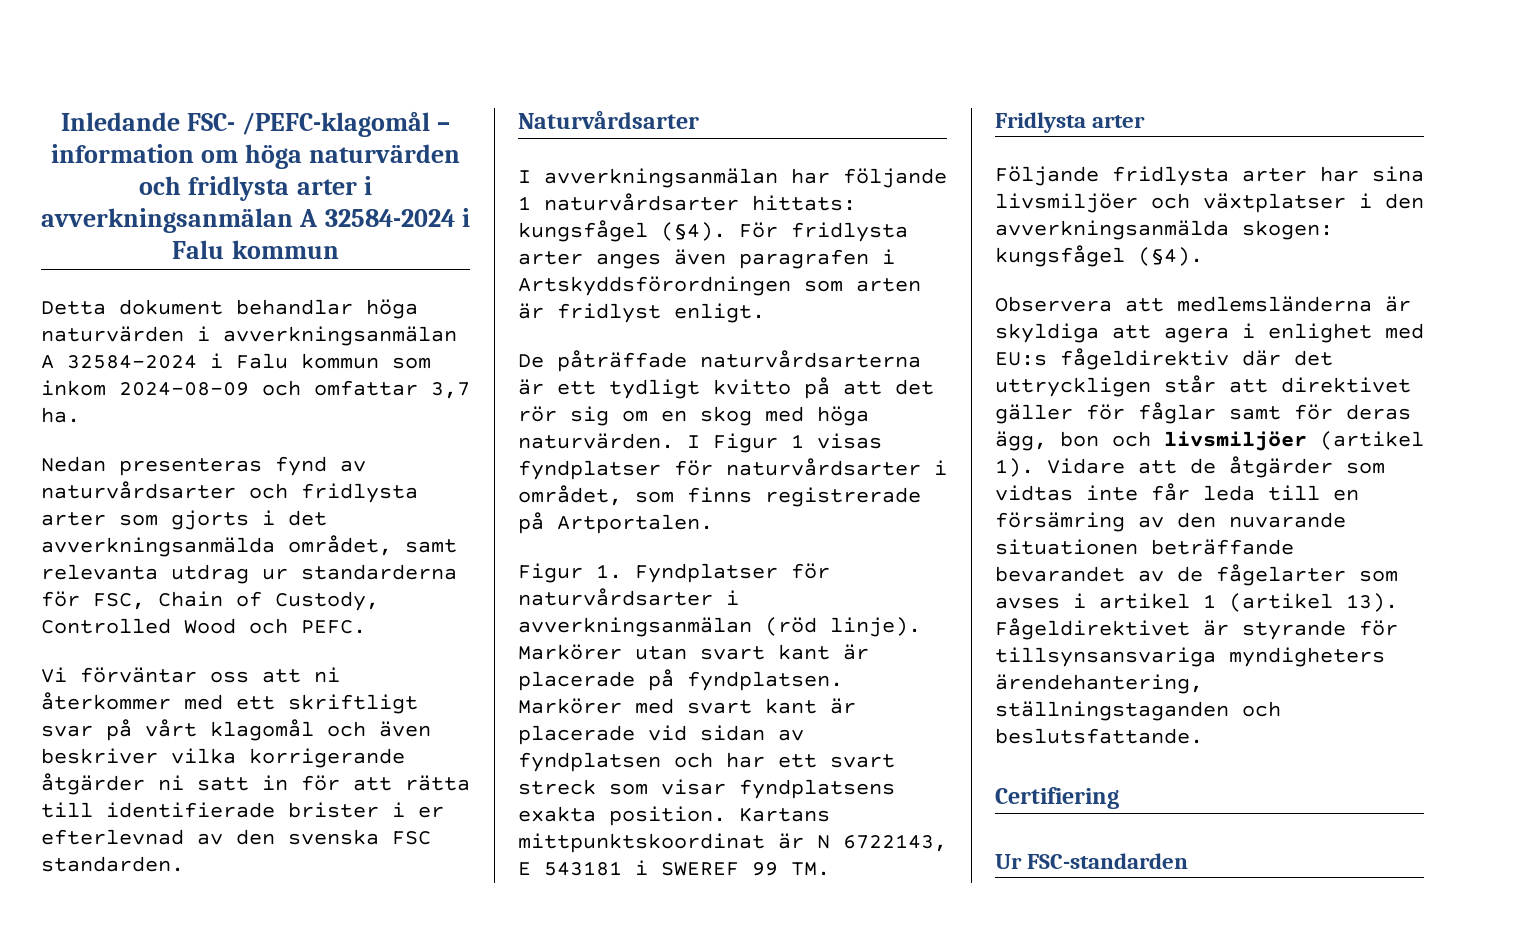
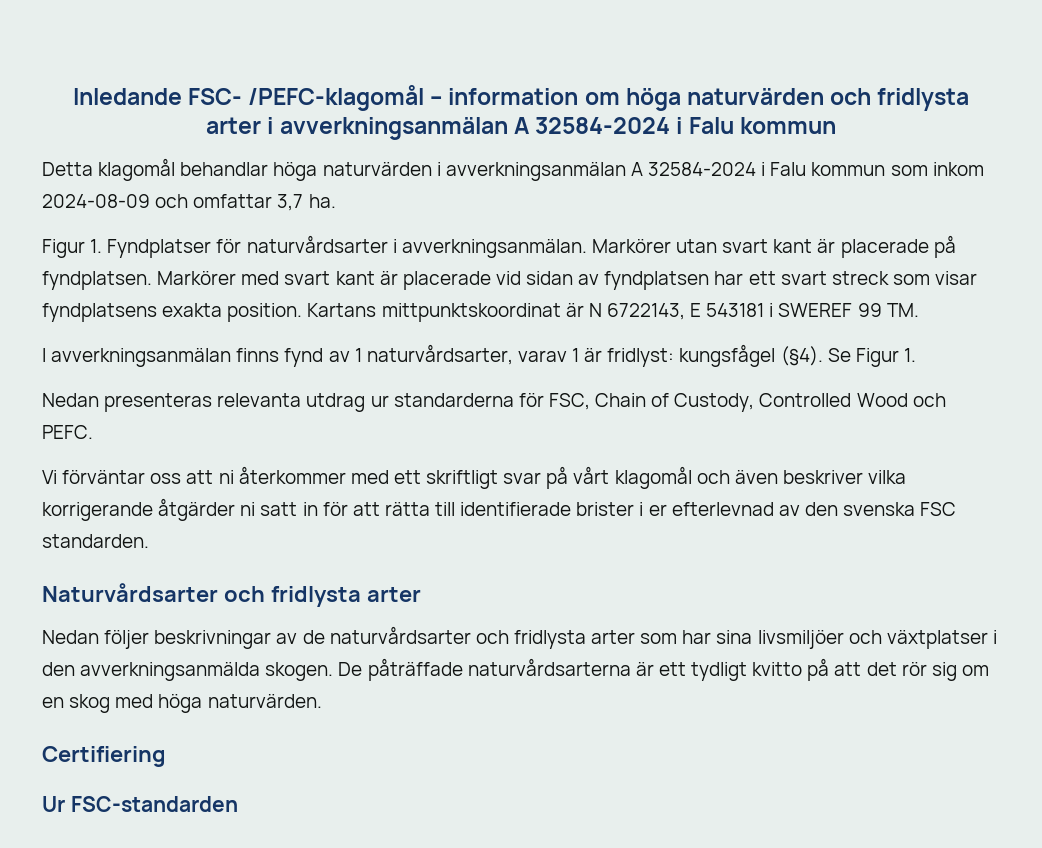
[119,299,223,315] dokument -> [98,158,176,181] klagomål
[41,456,366,476] [41,481,418,503] [41,510,327,530] [41,535,457,557] Nedan presenteras fynd av naturvårdsarter och fridlysta arter som gjorts i det avverkningsanmälda området, samt -> [42,235,956,258] [42,271,978,290] [42,303,919,322] [42,344,916,367] [42,393,213,412] Figur 1. Fyndplatser för naturvårdsarter i avverkningsanmälan. Markörer utan svart kant är placerade på fyndplatsen. Markörer med svart kant är placerade vid sidan av fyndplatsen har ett svart streck som visar fyndplatsens exakta position. Kartans mittpunktskoordinat är N 6722143, E 543181 i SWEREF 99 TM. // I avverkningsanmälan finns fynd av 1 naturvårdsarter, varav 1 är fridlyst: kungsfågel (§4). Se Figur 1. // Nedan presenteras
[518,168,947,188] [518,193,856,211] [518,220,908,242] [518,249,895,269] [518,276,921,296] [518,303,765,323] // I avverkningsanmälan har följande 1 naturvårdsarter hittats: kungsfågel (§4). För fridlysta arter anges även paragrafen i Artskyddsförordningen som arten är fridlyst enligt. // -> [223,586,421,607] [42,626,997,649] [42,662,334,681] och fridlysta arter // Nedan följer beskrivningar av de naturvårdsarter och fridlysta arter som har sina livsmiljöer och växtplatser i den avverkningsanmälda skogen.
[687,433,882,453] [518,458,947,480] [518,485,921,507] [518,512,713,534] [518,563,830,583] [518,588,739,606] [518,617,921,637] [518,644,869,660] [518,669,843,691] [518,698,856,714] [518,725,804,745] [518,752,895,772] [518,779,895,799] [518,806,830,826] [518,833,947,853] [518,860,830,876] [995,112,1146,133] [995,166,1424,186] [995,193,1424,213] [995,220,1333,240] [995,245,1203,267] [995,296,1411,312] [995,323,1424,343] [995,348,1333,370] [995,375,1411,397] [995,402,1411,424] [995,431,1424,451] [995,456,1385,478] [995,483,1359,501] [995,512,1346,532] [995,539,1294,555] [995,564,1398,586] [995,593,1398,612] [995,618,1398,640] [995,647,1385,667] [995,674,1203,694] [995,701,1281,721] [995,728,1203,744] I Figur 1 visas fyndplatser för naturvårdsarter i området, som finns registrerade på Artportalen. // Figur 1. Fyndplatser för naturvårdsarter i avverkningsanmälan (röd linje). Markörer utan svart kant är placerade på fyndplatsen. Markörer med svart kant är placerade vid sidan av fyndplatsen och har ett svart streck som visar fyndplatsens exakta position. Kartans mittpunktskoordinat är N 6722143, E 543181 i SWEREF 99 TM. // Fridlysta arter // Följande fridlysta arter har sina livsmiljöer och växtplatser i den avverkningsanmälda skogen: kungsfågel (§4). // Observera att medlemsländerna är skyldiga att agera i enlighet med EU:s fågeldirektiv där det uttryckligen står att direktivet gäller för fåglar samt för deras ägg, bon och livsmiljöer (artikel 1). Vidare att de åtgärder som vidtas inte får leda till en försämring av den nuvarande situationen beträffande bevarandet av de fågelarter som avses i artikel 1 (artikel 13). Fågeldirektivet är styrande för tillsynsansvariga myndigheters ärendehantering, ställningstaganden och beslutsfattande. -> (322, 701) none

